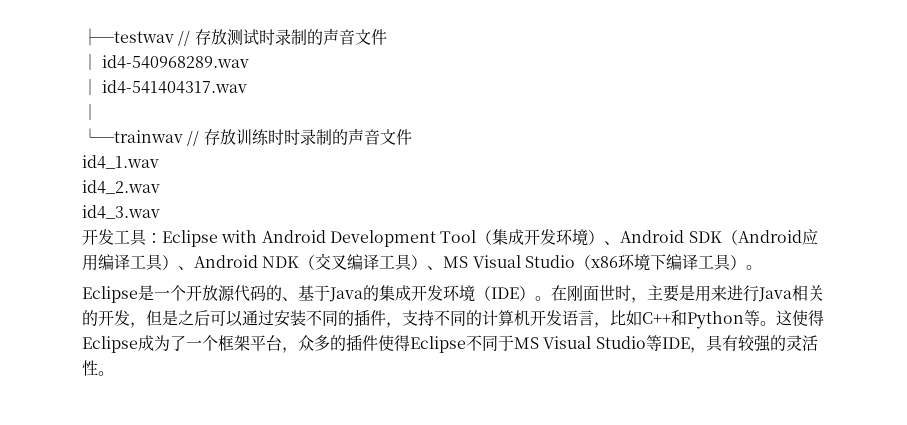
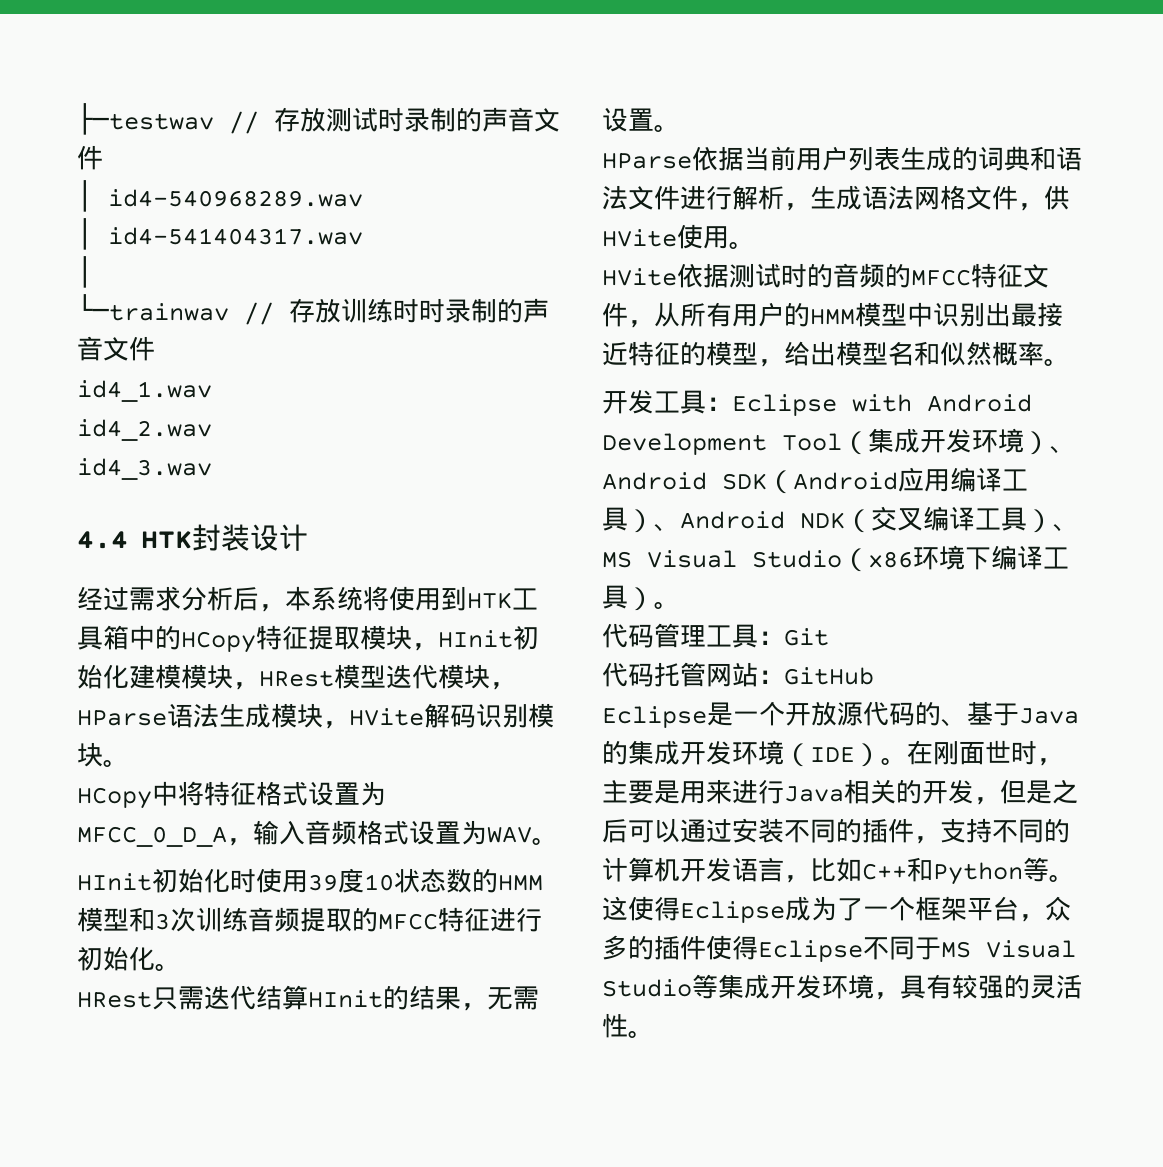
(160, 212) none -> [77,524,308,551] [77,586,538,612] [77,625,539,653] [77,664,516,690] [77,703,554,729] [77,742,129,767] [77,781,386,809] [77,820,558,847] [77,868,543,893] [77,907,542,932] [77,946,181,971] [77,985,539,1011] [602,107,680,132] [602,146,1082,171] [602,185,1070,211] [602,224,755,249] [602,263,1049,288] [602,302,1063,328] [602,341,1070,367] // 4.4 HTK封装设计 // 经过需求分析后，本系统将使用到HTK工具箱中的HCopy特征提取模块，HInit初始化建模模块，HRest模型迭代模块，HParse语法生成模块，HVite解码识别模块。 // HCopy中将特征格式设置为MFCC_0_D_A，输入音频格式设置为WAV。 // HInit初始化时使用39度10状态数的HMM模型和3次训练音频提取的MFCC特征进行初始化。 // HRest只需迭代结算HInit的结果，无需设置。 // HParse依据当前用户列表生成的词典和语法文件进行解析，生成语法网格文件，供HVite使用。 // HVite依据测试时的音频的MFCC特征文件，从所有用户的HMM模型中识别出最接近特征的模型，给出模型名和似然概率。
(762, 267) none -> [602,623,829,648] [602,662,874,687] // 代码管理工具：Git // 代码托管网站：GitHub
[661,337,690,349] IDE -> [718,974,874,999] 集成开发环境

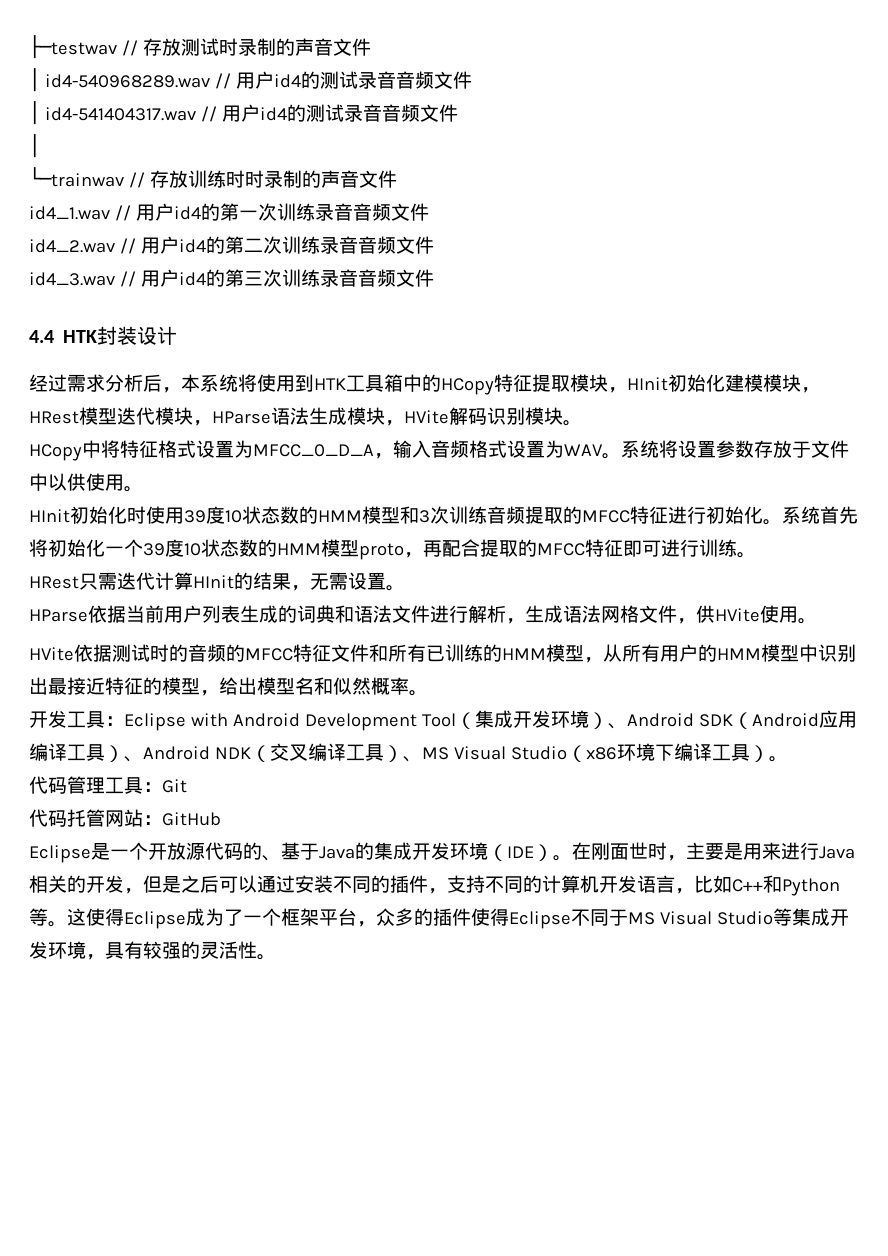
[77,218,363,250] // │ id4-541404317.wav -> [214,71,472,89] [29,101,458,125] // 用户id4的测试录音音频文件 // │ id4-541404317.wav // 用户id4的测试录音音频文件
[77,419,212,441] [77,458,212,480] // id4_2.wav // id4_3.wav -> [114,203,429,221] [29,236,434,254] [29,269,434,287] // 用户id4的第一次训练录音音频文件 // id4_2.wav // 用户id4的第二次训练录音音频文件 // id4_3.wav // 用户id4的第三次训练录音音频文件
(558, 841) none -> [621,440,849,458] [29,473,143,492] 系统将设置参数存放于文件中以供使用。
(181, 967) none -> [782,506,858,524] [29,539,756,560] 系统首先将初始化一个39度10状态数的HMM模型proto，再配合提取的MFCC特征即可进行训练。
[256,985,282,1010] 结 -> [155,572,174,590] 计
(628, 314) none -> [369,644,584,662] 和所有已训练的HMM模型

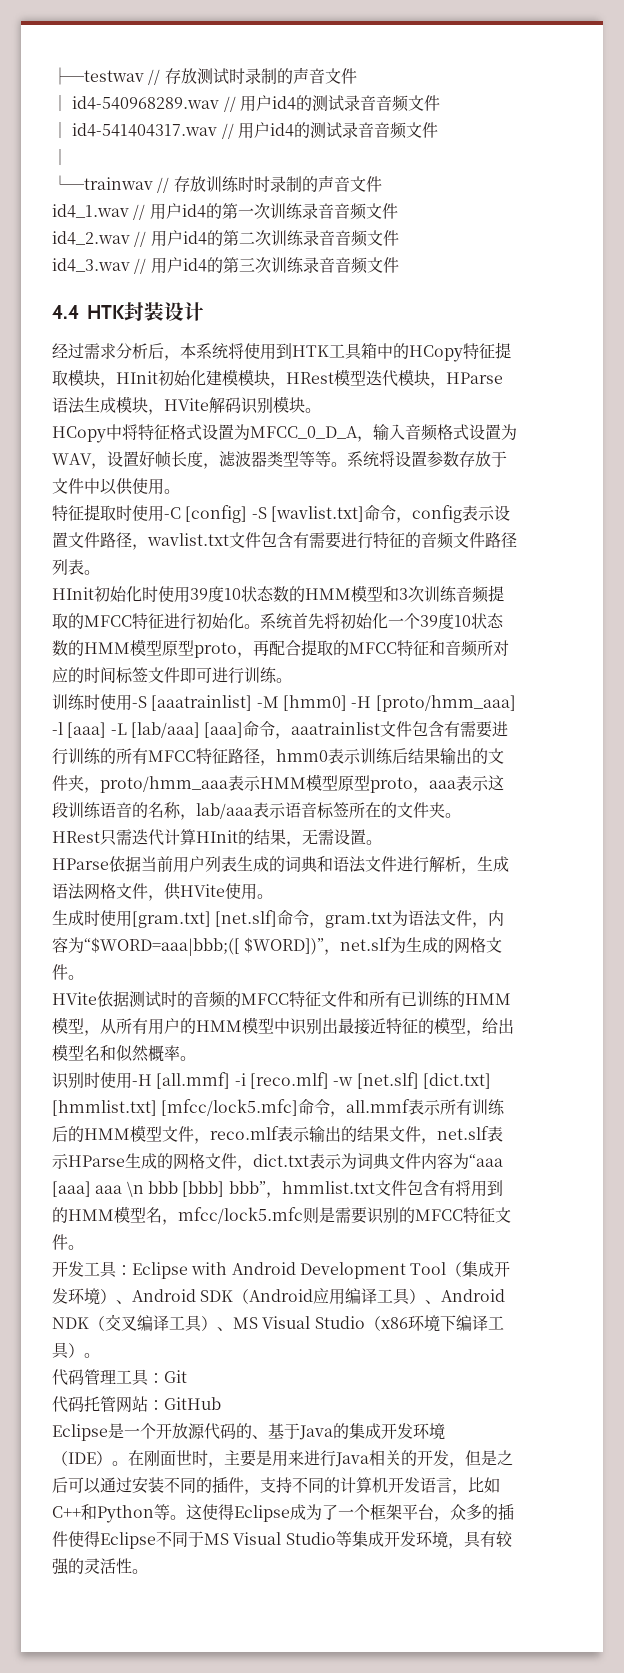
(603, 450) none -> [91,451,331,469] ，设置好帧长度，滤波器类型等等
(143, 489) none -> [52,504,510,523] [52,532,517,550] [52,559,100,575] // 特征提取时使用-C [config] -S [wavlist.txt]命令，config表示设置文件路径，wavlist.txt文件包含有需要进行特征的音频文件路径列表。
(359, 548) none -> [162,640,194,656] 原型
[623,539,737,557] 即可进行训练 -> [429,640,509,657] [52,667,292,684] [52,694,516,712] [52,721,509,739] [52,748,504,766] [52,774,504,793] [52,802,445,820] 和音频所对应的时间标签文件即可进行训练。 // 训练时使用-S [aaatrainlist] -M [hmm0] -H [proto/hmm_aaa] -l [aaa] -L [lab/aaa] [aaa]命令，aaatrainlist文件包含有需要进行训练的所有MFCC特征路径，hmm0表示训练后结果输出的文件夹，proto/hmm_aaa表示HMM模型原型proto，aaa表示这段训练语音的名称，lab/aaa表示语音标签所在的文件夹
(817, 621) none -> [52,910,505,928] [52,937,503,956] [52,964,84,980] // 生成时使用[gram.txt] [net.slf]命令，gram.txt为语法文件，内容为“$WORD=aaa|bbb;([ $WORD])”，net.slf为生成的网格文件。
(428, 693) none -> [52,1072,491,1089] [52,1099,506,1117] [52,1125,503,1144] [52,1153,503,1171] [52,1180,503,1198] [52,1206,511,1225] [52,1234,84,1250] // 识别时使用-H [all.mmf] -i [reco.mlf] -w [net.slf] [dict.txt] [hmmlist.txt] [mfcc/lock5.mfc]命令，all.mmf表示所有训练后的HMM模型文件，reco.mlf表示输出的结果文件，net.slf表示HParse生成的网格文件，dict.txt表示为词典文件内容为“aaa [aaa] aaa \n bbb [bbb] bbb”，hmmlist.txt文件包含有将用到的HMM模型名，mfcc/lock5.mfc则是需要识别的MFCC特征文件。

